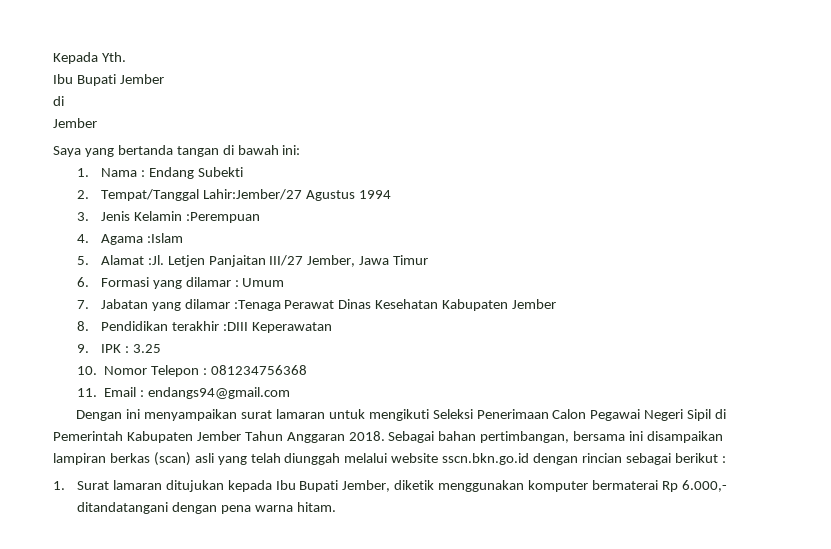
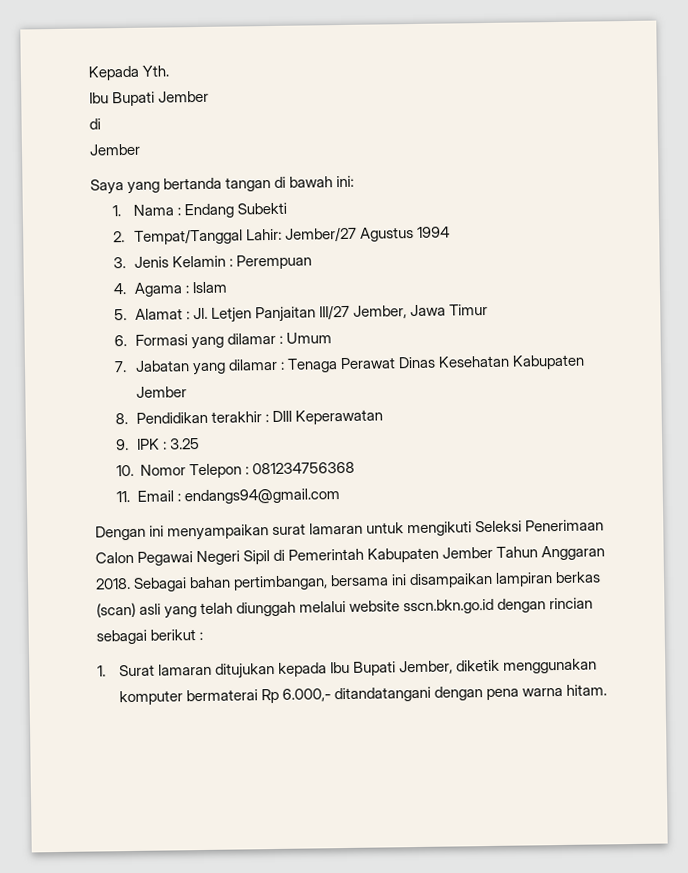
[202,189,302,200] Lahir:Jember/27 -> [246,226,358,242] Lahir: Jember/27
[185,212,260,223] :Perempuan -> [229,254,313,270] : Perempuan
[146,233,183,243] :Islam -> [185,281,228,294] : Islam
[147,255,164,265] :Jl. -> [186,307,209,320] : Jl.
[233,300,281,311] :Tenaga -> [280,358,339,373] : Tenaga
[222,322,248,331] :DIII -> [265,410,293,423] : DIII

